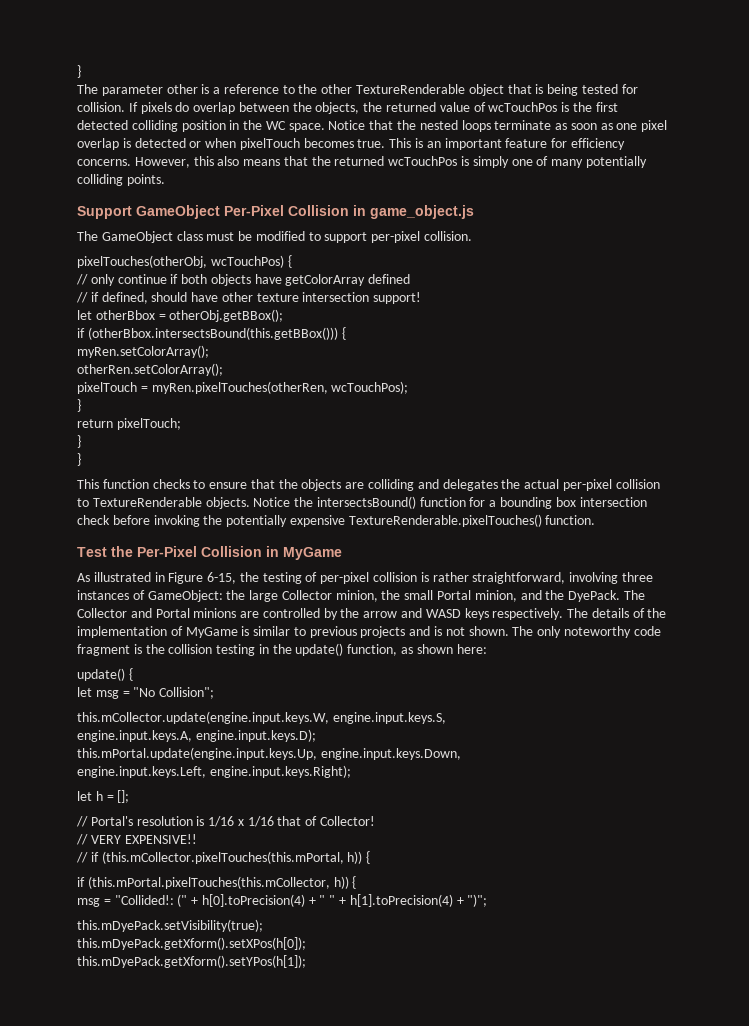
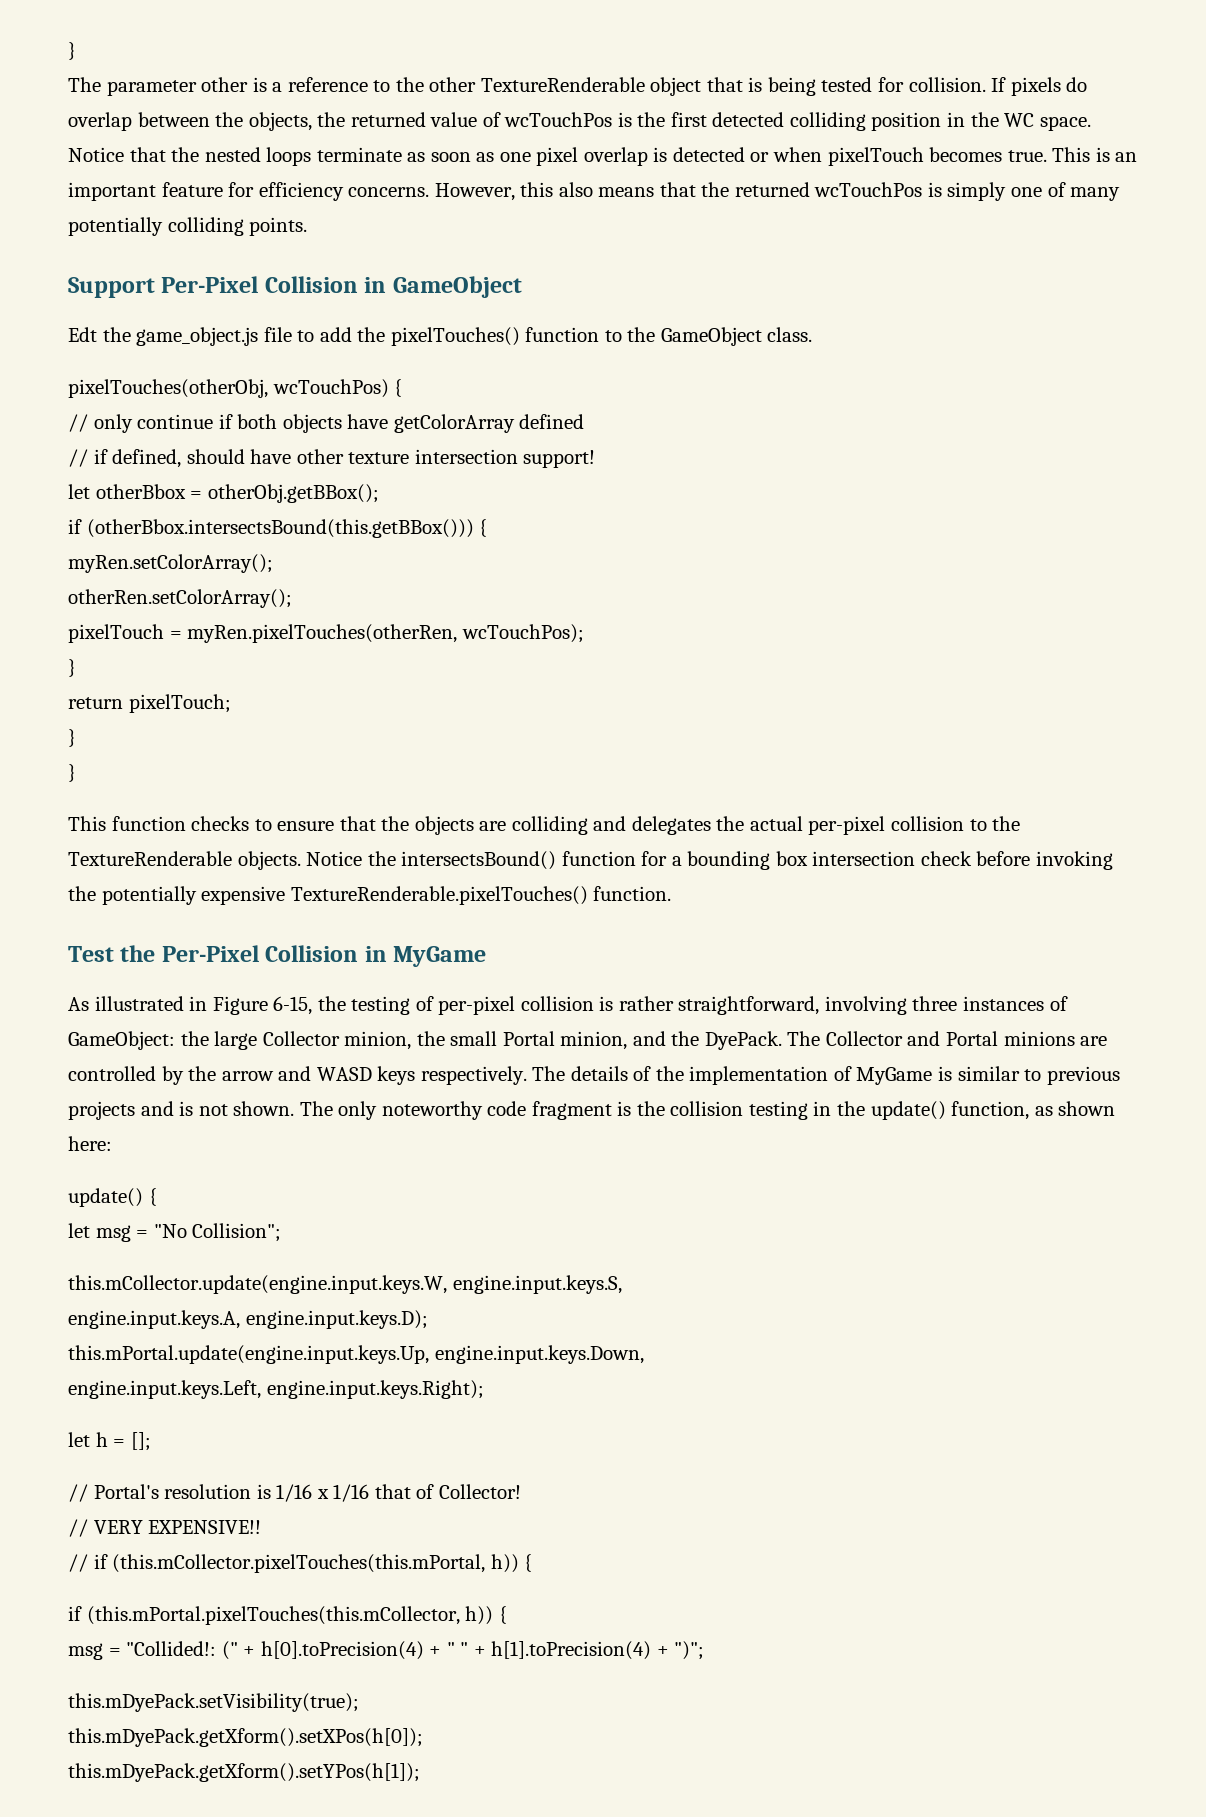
[136,205,474,219] [77,231,473,243] GameObject Per-Pixel Collision in game_object.js // The GameObject class must be modified to support per-pixel collision. -> [161,276,522,298] [68,327,813,346] Per-Pixel Collision in GameObject // Edt the game_object.js file to add the pixelTouches() function to the GameObject class.
(89, 502) none -> [992,816,1021,831] the

